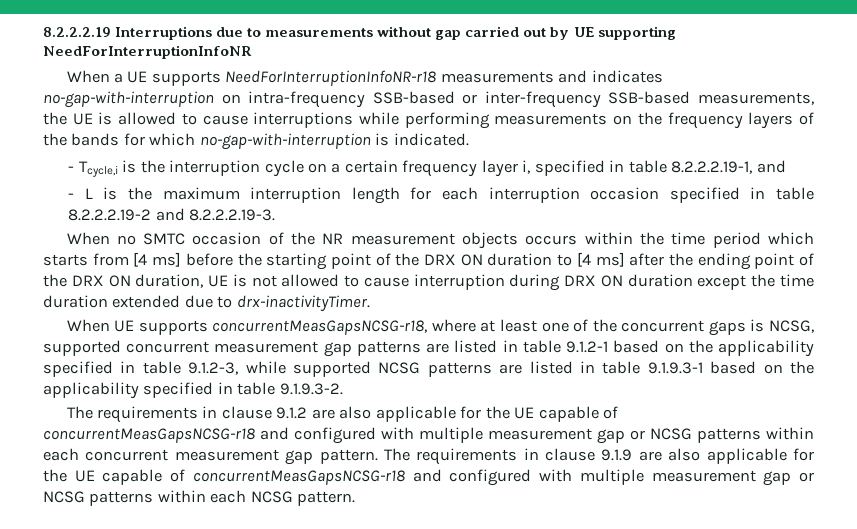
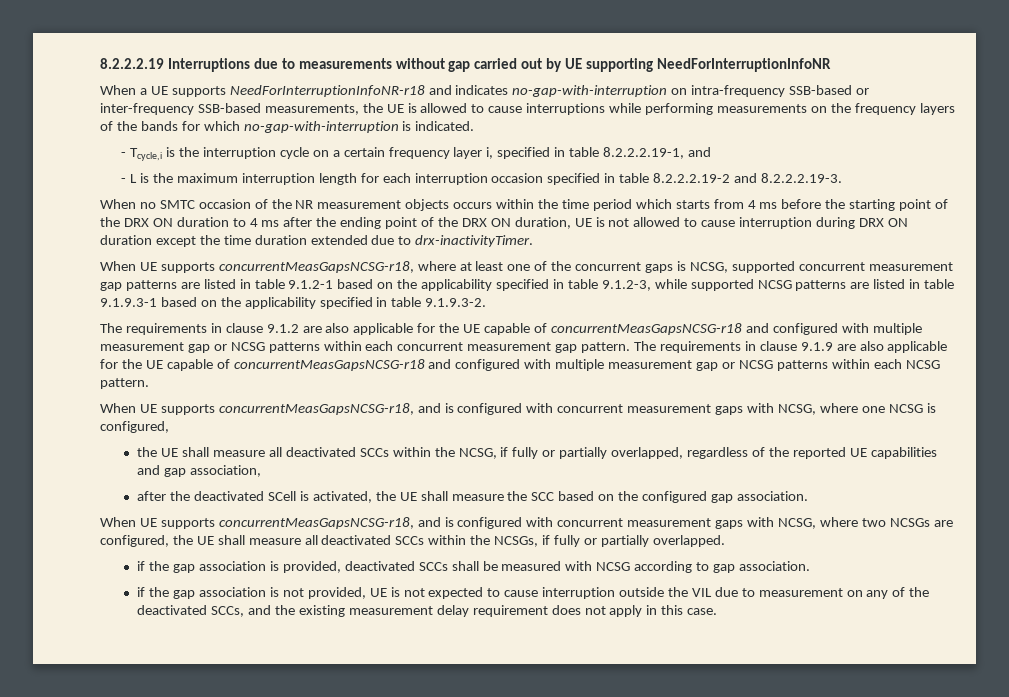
[440,71,554,83] measurements -> (425, 91) none
[133,252,182,267] [4 ms] -> [747,200,778,209] 4 ms
[576,252,625,267] [4 ms] -> [249,218,280,227] 4 ms
(356, 498) none -> [100,403,936,415] [100,421,169,433] [137,447,937,459] [137,465,262,477] [137,491,808,503] [100,517,953,529] [100,535,725,547] [137,561,810,573] [137,587,930,599] [137,605,718,617] // When UE supports concurrentMeasGapsNCSG-r18, and is configured with concurrent measurement gaps with NCSG, where one NCSG is configured, // the UE shall measure all deactivated SCCs within the NCSG, if fully or partially overlapped, regardless of the reported UE capabilities and gap association, // after the deactivated SCell is activated, the UE shall measure the SCC based on the configured gap association. // When UE supports concurrentMeasGapsNCSG-r18, and is configured with concurrent measurement gaps with NCSG, where two NCSGs are configured, the UE shall measure all deactivated SCCs within the NCSGs, if fully or partially overlapped. // if the gap association is provided, deactivated SCCs shall be measured with NCSG according to gap association. // if the gap association is not provided, UE is not expected to cause interruption outside the VIL due to measurement on any of the deactivated SCCs, and the existing measurement delay requirement does not apply in this case.

